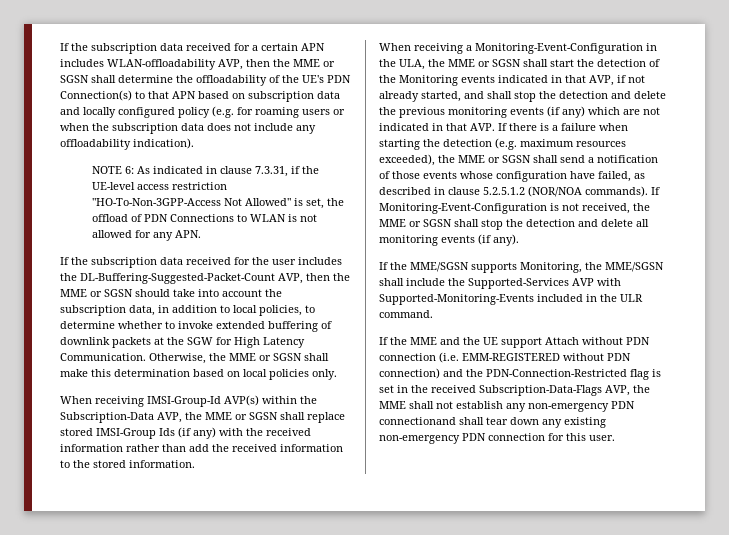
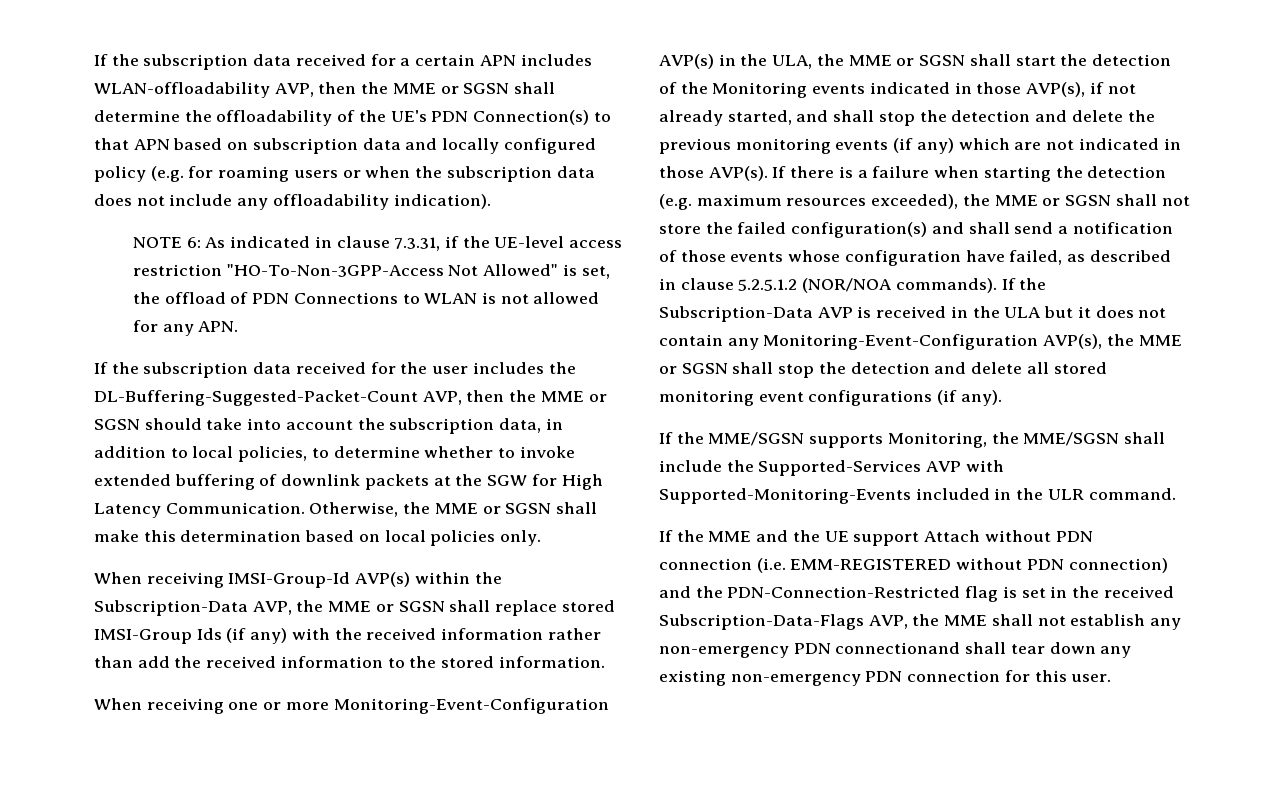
[466,43,643,54] a Monitoring-Event-Configuration -> [228,698,609,714] [659,54,714,69] one or more Monitoring-Event-Configuration AVP(s)
[565,75,614,86] that AVP, -> [976,82,1086,97] those AVP(s),
[446,123,495,131] that AVP. -> [659,166,768,181] those AVP(s).
(558, 159) none -> [1161,196,1190,206] [659,222,1010,238] not store the failed configuration(s) and shall
[379,203,630,214] Monitoring-Event-Configuration is not received, -> [1019,278,1047,290] [659,306,1167,322] [659,334,1103,350] the Subscription-Data AVP is received in the ULA but it does not contain any Monitoring-Event-Configuration AVP(s),
[379,235,475,246] monitoring events -> [1053,362,1107,374] [659,390,933,406] stored monitoring event configurations

